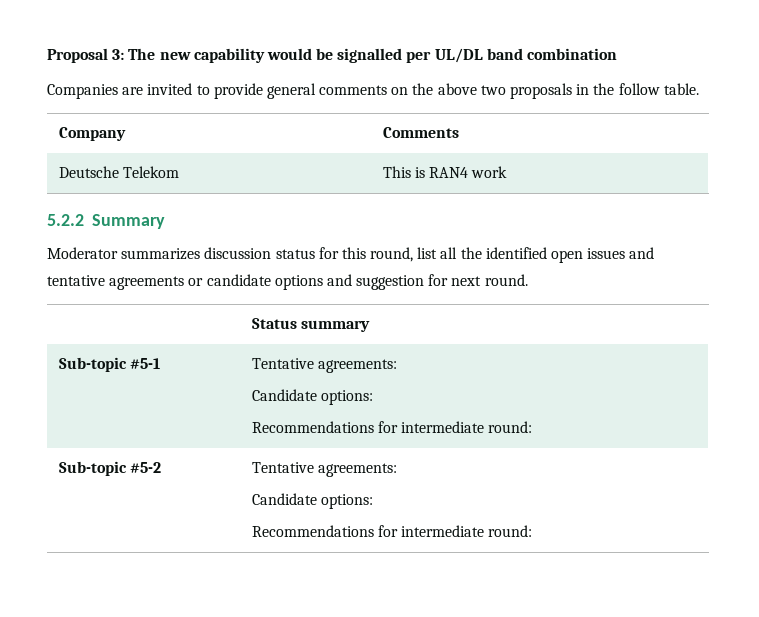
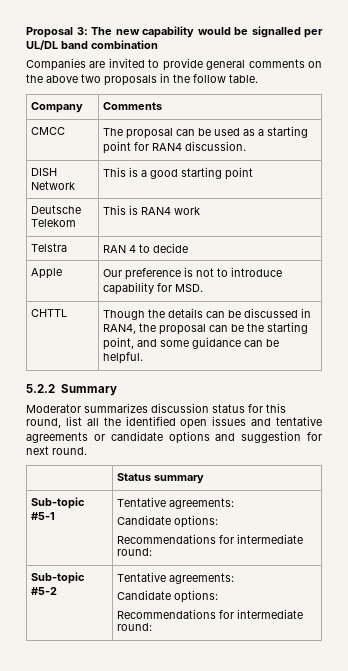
(459, 132) none -> [31,127,66,135] [103,126,309,139] [103,141,247,154] [31,168,58,176] [31,181,76,190] [103,167,254,180] // CMCC | The proposal can be used as a starting point for RAN4 discussion. // DISH Network | This is a good starting point
(508, 172) none -> [31,243,68,252] [103,243,189,253] [31,268,63,279] [103,267,283,280] [103,282,204,295] [31,309,68,317] [103,308,312,320] [103,322,309,335] [103,337,280,350] [103,352,144,364] // Telstra | RAN 4 to decide // Apple | Our preference is not to introduce capability for MSD. // CHTTL | Though the details can be discussed in RAN4, the proposal can be the starting point, and some guidance can be helpful.

